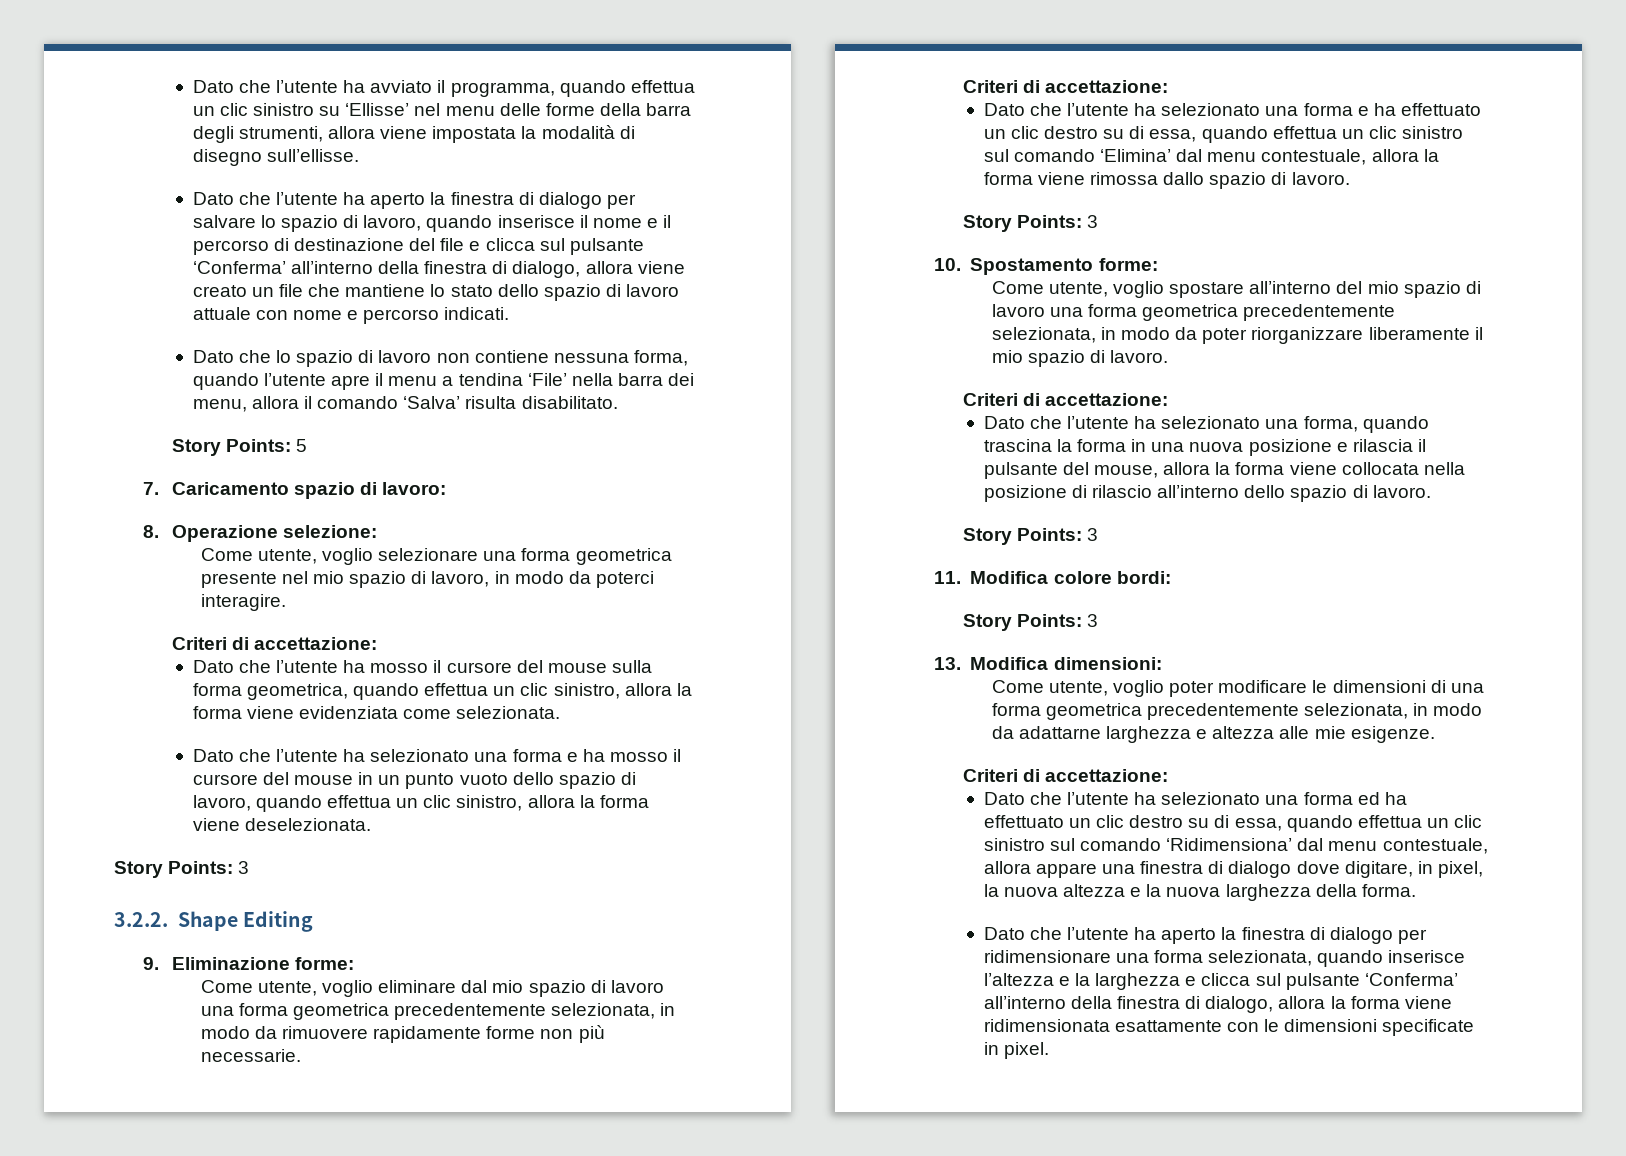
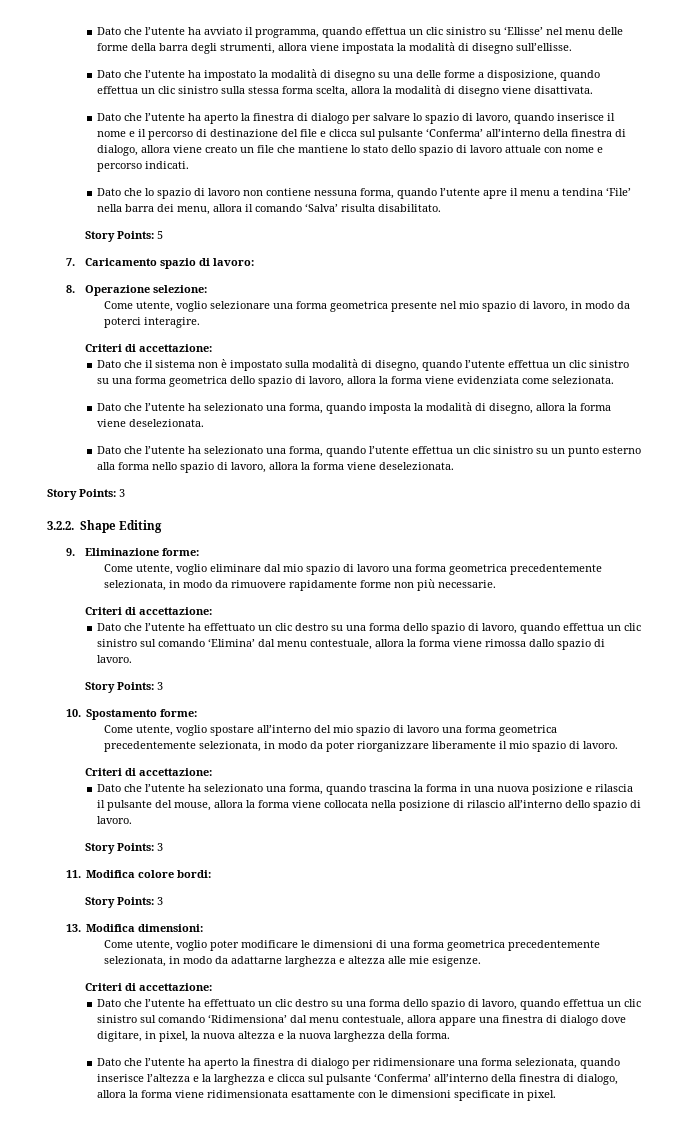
(359, 155) none -> [97,69,601,81] [97,85,594,97] // Dato che l’utente ha impostato la modalità di disegno su una delle forme a disposizione, quando effettua un clic sinistro sulla stessa forma scelta, allora la modalità di disegno viene disattivata.
[276,660,652,673] [192,683,620,700] l’utente ha mosso il cursore del mouse sulla forma geometrica, quando effettua un clic sinistro, -> [145,359,630,371] [97,376,345,387] il sistema non è impostato sulla modalità di disegno, quando l’utente effettua un clic sinistro su una forma geometrica dello spazio di lavoro,
[512,749,682,762] [192,772,636,789] [192,795,523,812] forma e ha mosso il cursore del mouse in un punto vuoto dello spazio di lavoro, quando effettua un clic sinistro, -> [289,402,612,414] [97,419,205,427] [97,446,642,457] [97,462,267,473] forma, quando imposta la modalità di disegno, allora la forma viene deselezionata. // Dato che l’utente ha selezionato una forma, quando l’utente effettua un clic sinistro su un punto esterno alla forma nello spazio di lavoro,
[1161,103,1481,116] [983,126,1197,142] selezionato una forma e ha effettuato un clic destro su di essa, -> [204,623,518,634] effettuato un clic destro su una forma dello spazio di lavoro,
[1161,792,1407,805] [983,815,1282,831] selezionato una forma ed ha effettuato un clic destro su di essa, -> [204,999,518,1010] effettuato un clic destro su una forma dello spazio di lavoro,

